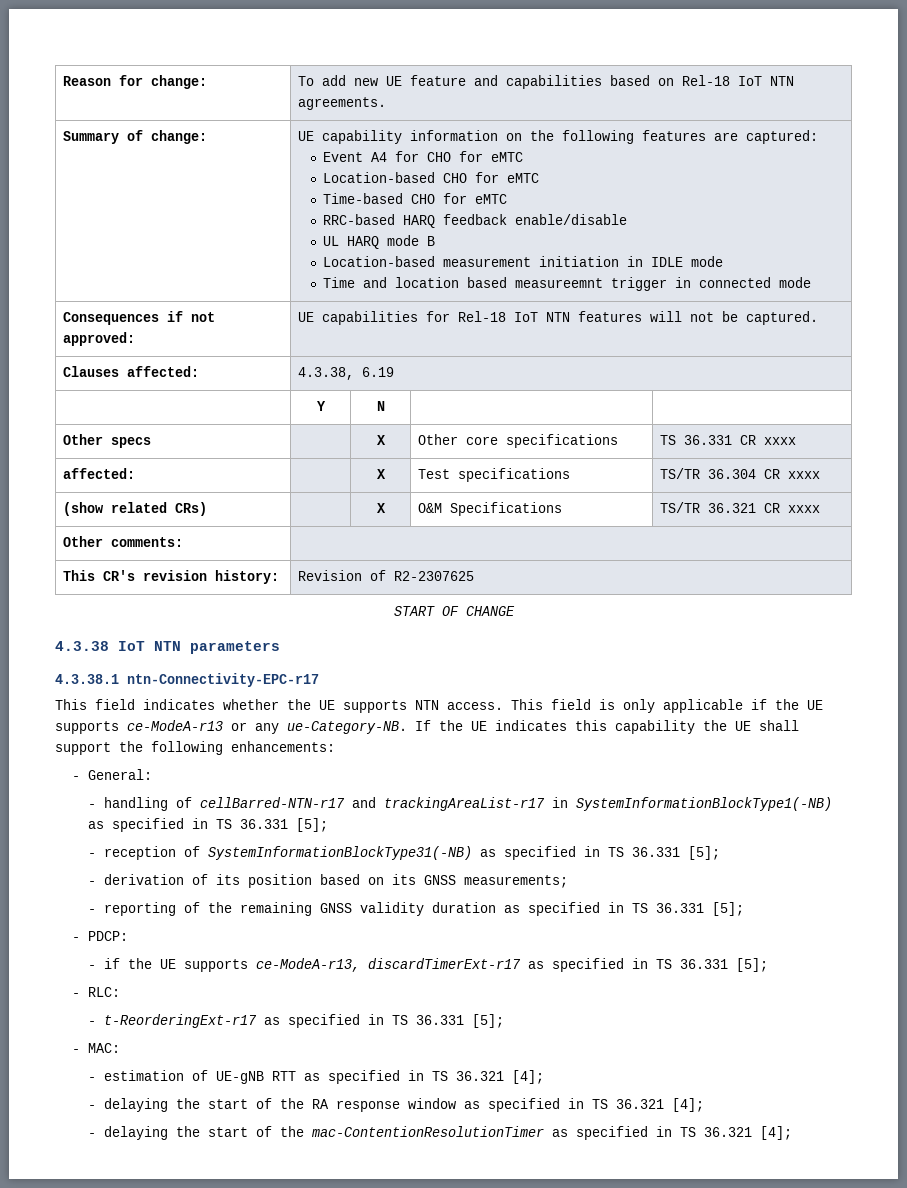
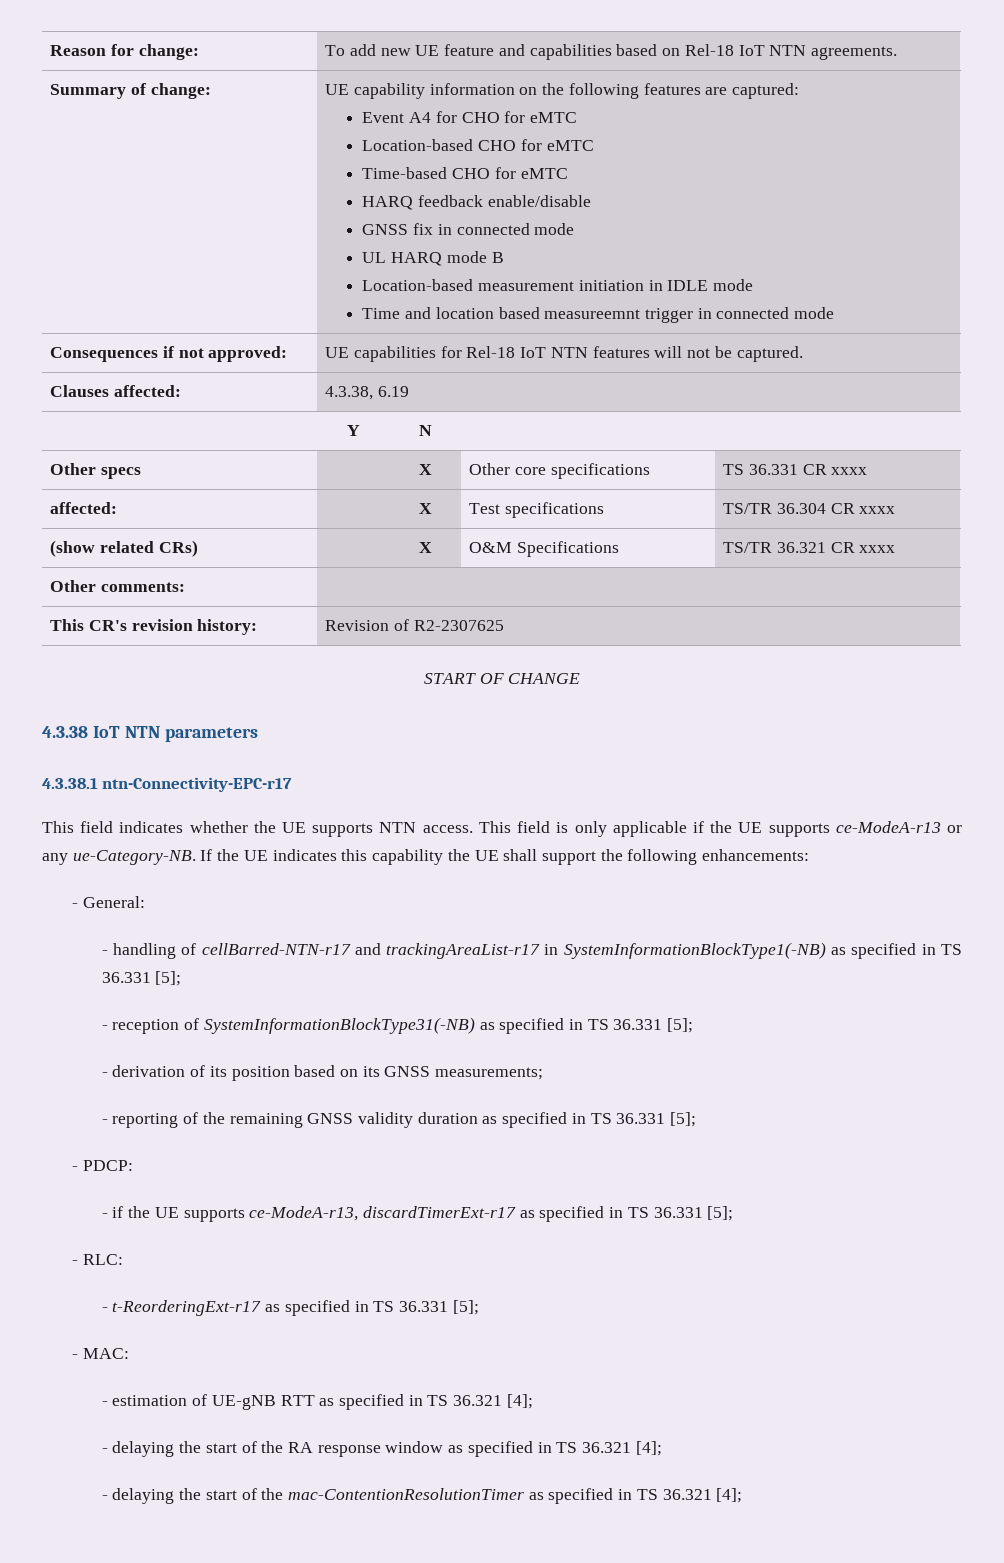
[323,214,396,225] RRC-based -> (568, 173) none
(628, 219) none -> [362,223,575,235] // GNSS fix in connected mode

